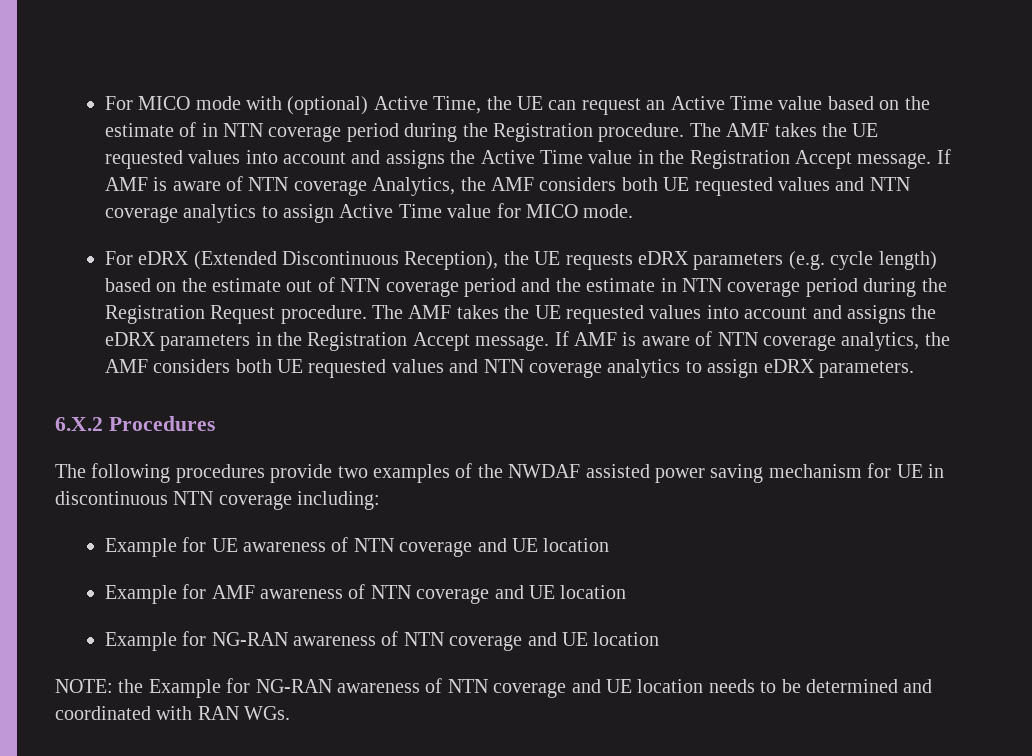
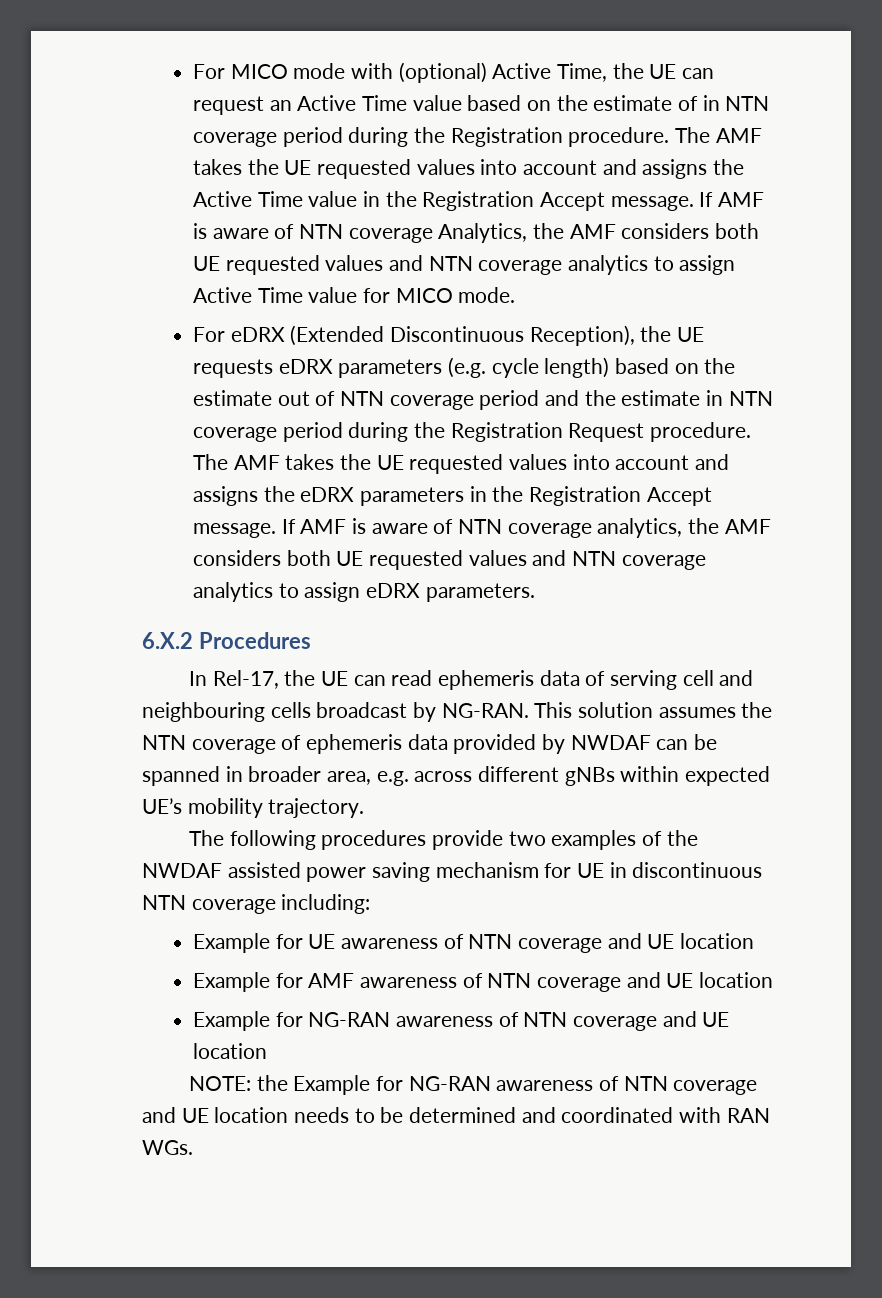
(215, 423) none -> [189,670,754,690] [142,702,773,722] [142,734,718,754] [142,766,771,786] [142,798,365,818] // In Rel-17, the UE can read ephemeris data of serving cell and neighbouring cells broadcast by NG-RAN. This solution assumes the NTN coverage of ephemeris data provided by NWDAF can be spanned in broader area, e.g. across different gNBs within expected UE’s mobility trajectory.

